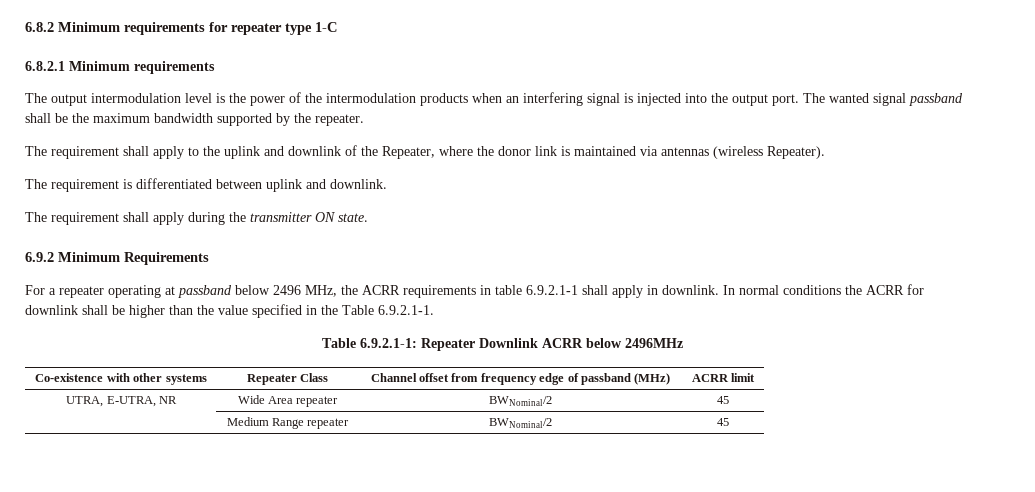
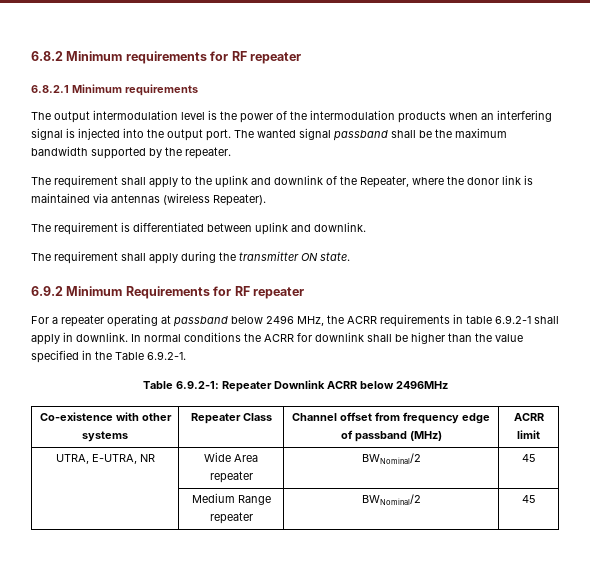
[231,22,337,35] repeater type 1-C -> [231,51,301,64] RF repeater
(209, 258) none -> [213,286,304,299] for RF repeater
[526,285,578,295] 6.9.2.1-1 -> [495,315,531,324] 6.9.2-1
[378,305,434,315] [321,338,417,348] 6.9.2.1-1. // Table 6.9.2.1-1: -> [147,351,186,360] [142,381,219,389] 6.9.2-1. // Table 6.9.2-1:

